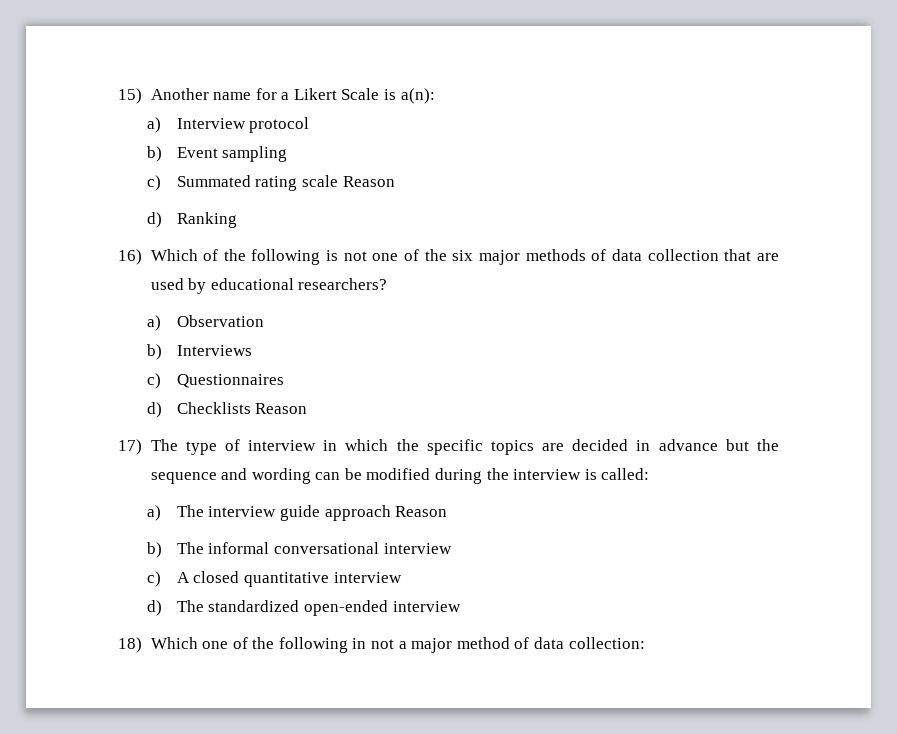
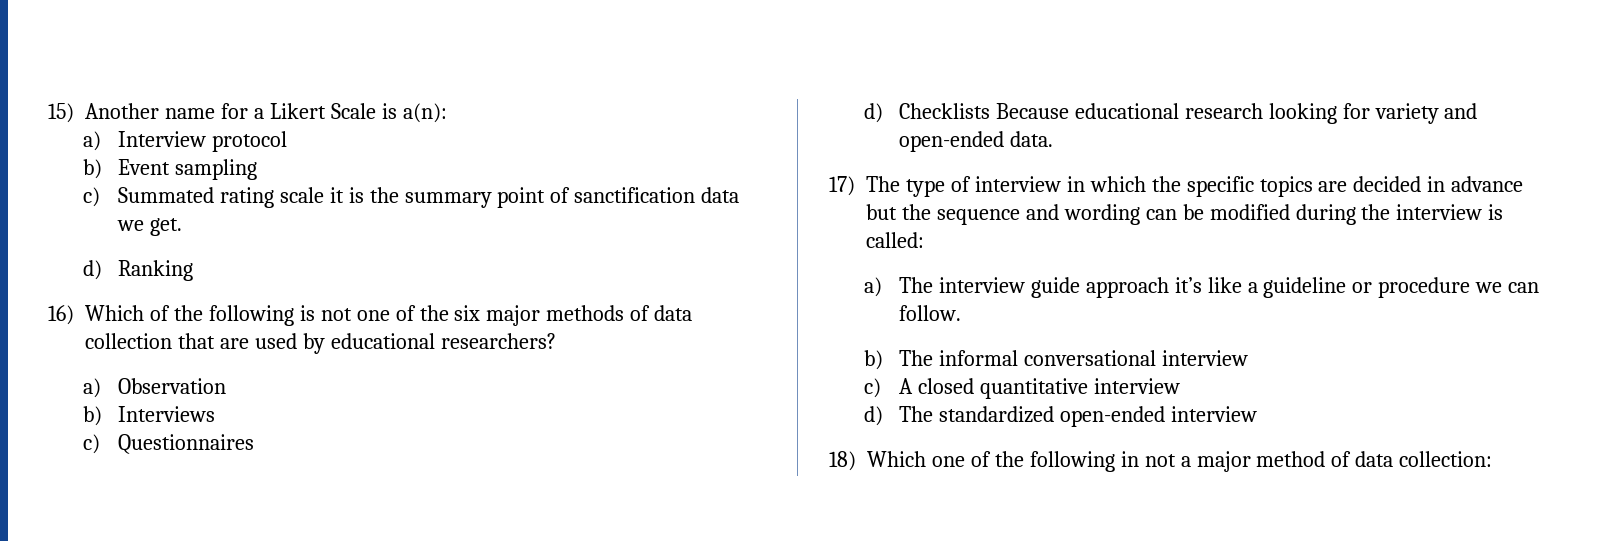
[342,176,395,187] Reason -> [329,187,740,208] [116,218,182,236] it is the summary point of sanctification data we get.
[255,403,308,414] Reason -> [995,103,1478,124] [898,131,1053,152] Because educational research looking for variety and open-ended data.
[395,506,448,517] Reason -> [1174,277,1540,298] [898,305,961,321] it’s like a guideline or procedure we can follow.

